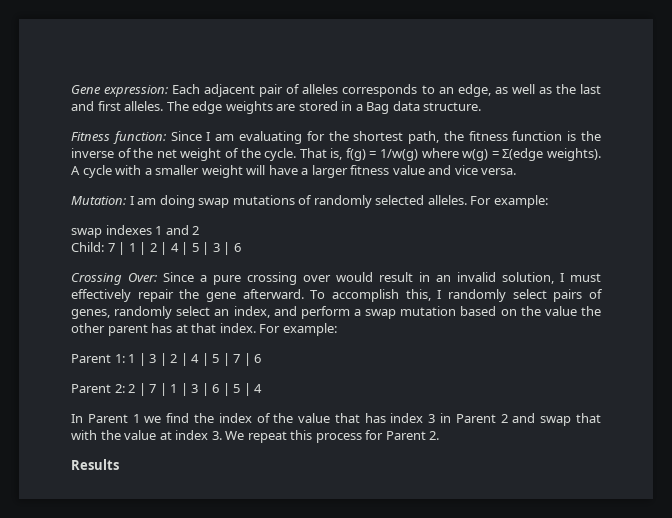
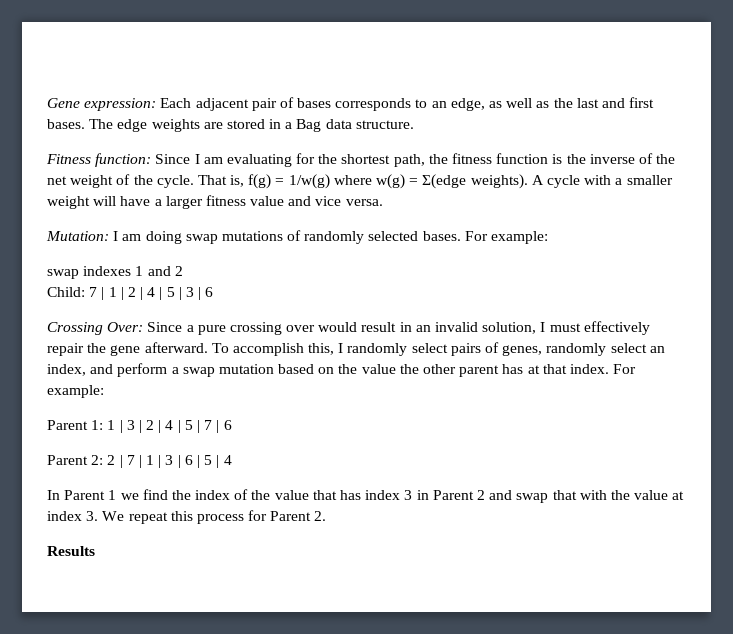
[302,84,339,94] alleles -> [297,98,332,108] bases
[124,101,164,111] alleles. -> [47,119,85,129] bases.
[427,195,467,205] alleles. -> [422,231,461,241] bases.

